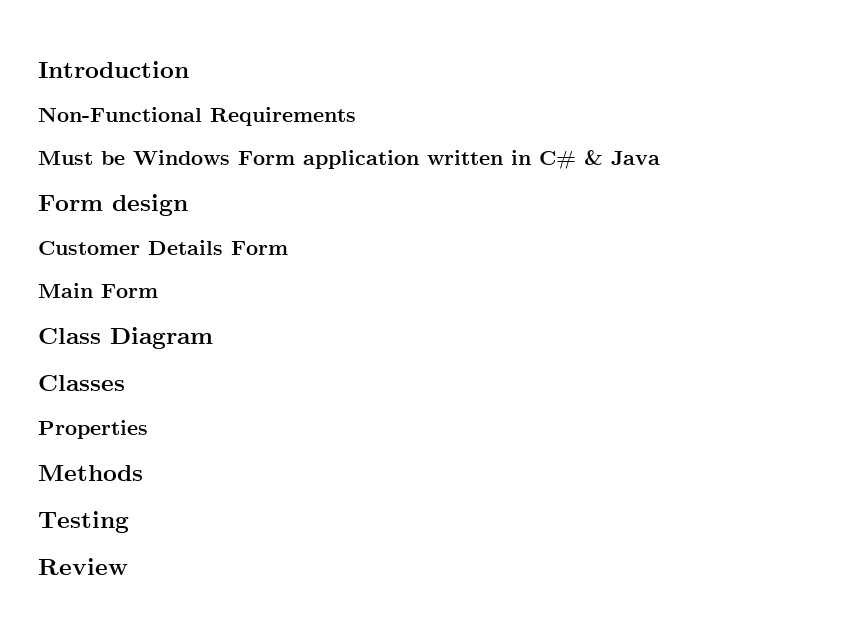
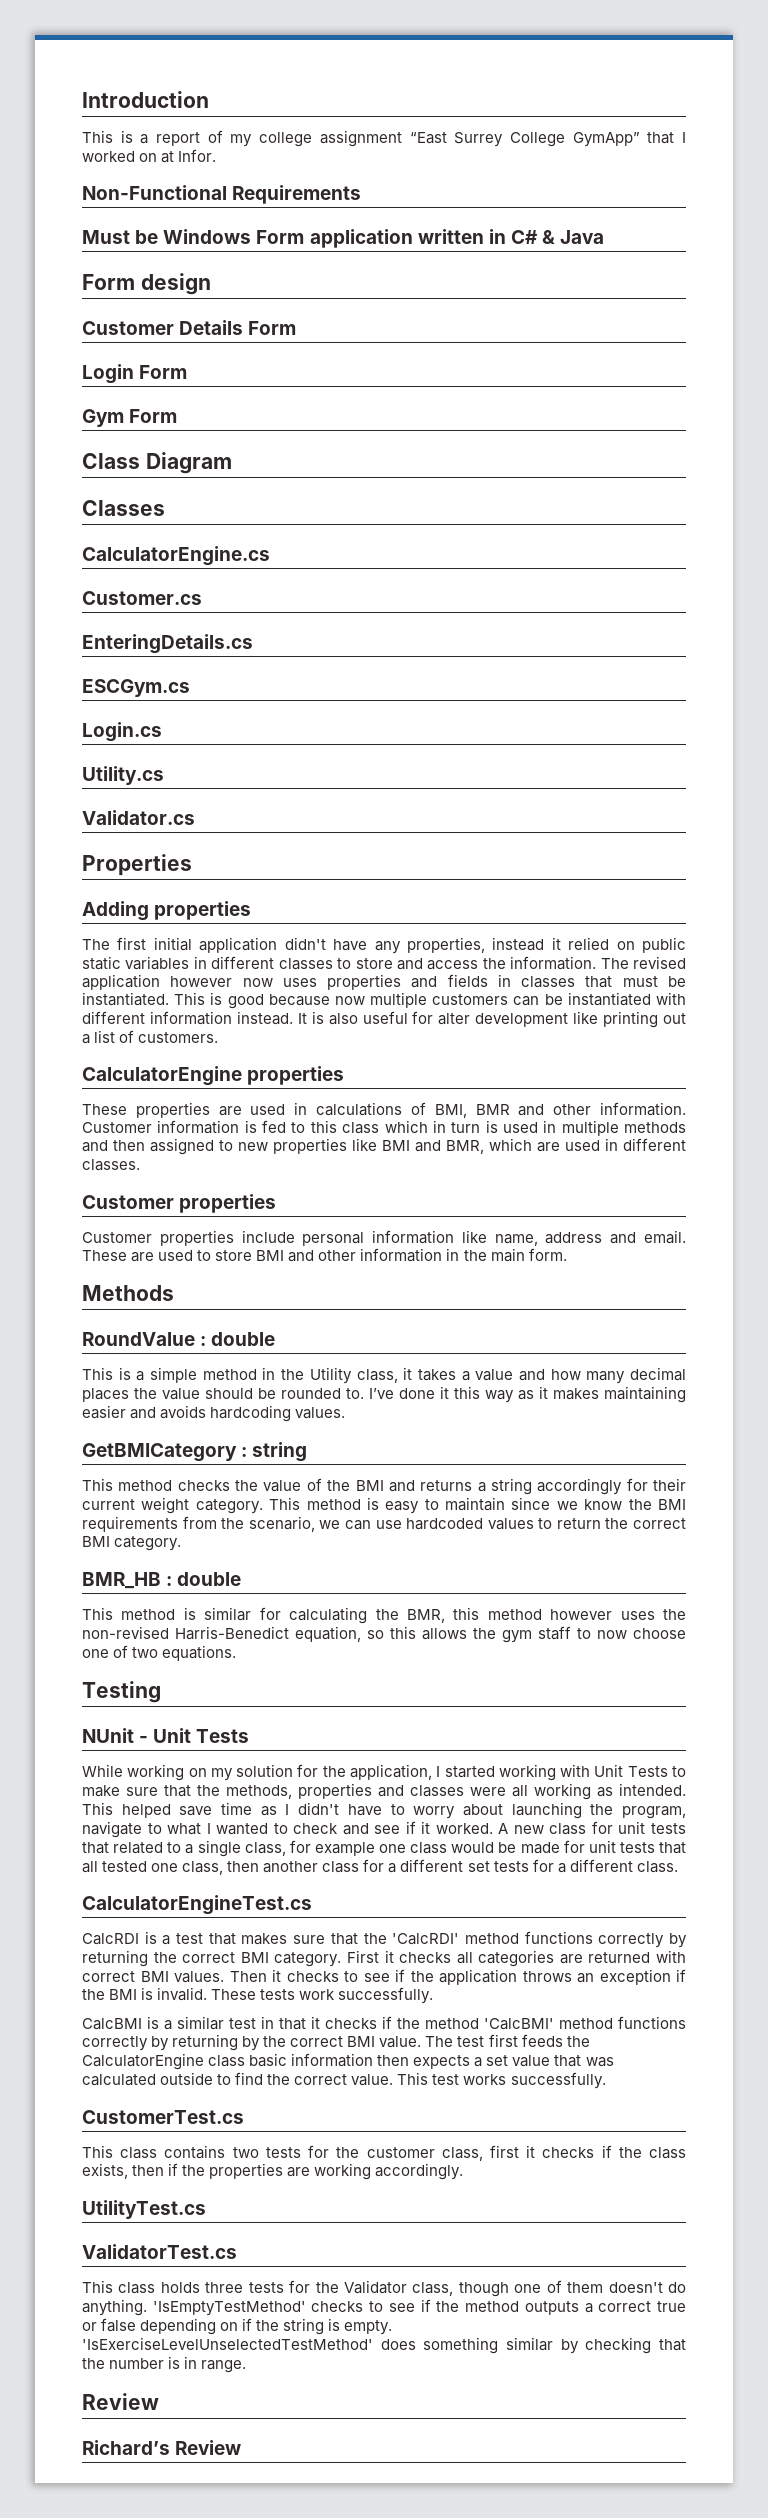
(189, 69) none -> [82,130,687,147] [82,149,217,163] // This is a report of my college assignment “East Surrey College GymApp” that I worked on at Infor.
[38,283,93,298] Main -> [82,364,188,384] [82,409,124,427] Login Form // Gym
[38,420,148,439] [38,465,143,481] [38,511,129,533] [38,558,128,575] Properties // Methods // Testing // Review -> [82,546,270,566] [82,591,202,605] [82,634,253,654] [82,679,190,697] [82,722,162,742] [82,766,164,785] [82,810,195,825] [82,854,192,876] [82,901,252,921] [82,937,686,954] [82,956,686,970] [82,974,686,990] [82,992,686,1009] [82,1011,686,1028] [82,1030,219,1044] [82,1066,345,1086] [82,1102,686,1118] [82,1120,687,1136] [82,1138,686,1155] [82,1159,140,1171] [82,1194,277,1213] [82,1230,686,1246] [82,1248,567,1262] [82,1285,174,1301] [82,1332,276,1346] [82,1367,686,1384] [82,1386,686,1403] [82,1405,346,1422] [82,1442,308,1462] [82,1478,687,1495] [82,1497,686,1514] [82,1516,686,1532] [82,1536,182,1551] [82,1572,242,1589] [82,1607,686,1624] [82,1626,686,1643] [82,1645,237,1661] [82,1681,161,1703] [82,1728,250,1743] [82,1764,686,1781] [82,1783,686,1800] [82,1802,686,1819] [82,1821,686,1838] [82,1840,686,1857] [82,1859,678,1875] [82,1895,312,1915] [82,1931,688,1948] [82,1950,686,1967] [82,1969,686,1985] [82,1987,434,2004] [82,2016,686,2030] [82,2034,590,2051] [82,2053,614,2070] [82,2072,606,2089] [82,2110,244,2124] [82,2145,686,2161] [82,2163,464,2180] [82,2200,206,2219] [82,2244,237,2259] [82,2280,687,2297] [82,2299,687,2316] [82,2318,393,2335] [82,2337,687,2354] [82,2356,247,2373] [82,2393,159,2410] [82,2440,242,2455] CalculatorEngine.cs // Customer.cs // EnteringDetails.cs // ESCGym.cs // Login.cs // Utility.cs // Validator.cs // Properties // Adding properties // The first initial application didn't have any properties, instead it relied on public static variables in different classes to store and access the information. The revised application however now uses properties and fields in classes that must be instantiated. This is good because now multiple customers can be instantiated with different information instead. It is also useful for alter development like printing out a list of customers. // CalculatorEngine properties // These properties are used in calculations of BMI, BMR and other information. Customer information is fed to this class which in turn is used in multiple methods and then assigned to new properties like BMI and BMR, which are used in different classes. // Customer properties // Customer properties include personal information like name, address and email. These are used to store BMI and other information in the main form. // Methods // RoundValue : double // This is a simple method in the Utility class, it takes a value and how many decimal places the value should be rounded to. I’ve done it this way as it makes maintaining easier and avoids hardcoding values. // GetBMICategory : string // This method checks the value of the BMI and returns a string accordingly for their current weight category. This method is easy to maintain since we know the BMI requirements from the scenario, we can use hardcoded values to return the correct BMI category. // BMR_HB : double // This method is similar for calculating the BMR, this method however uses the non-revised Harris-Benedict equation, so this allows the gym staff to now choose one of two equations. // Testing // NUnit - Unit Tests // While working on my solution for the application, I started working with Unit Tests to make sure that the methods, properties and classes were all working as intended. This helped save time as I didn't have to worry about launching the program, navigate to what I wanted to check and see if it worked. A new class for unit tests that related to a single class, for example one class would be made for unit tests that all tested one class, then another class for a different set tests for a different class. // CalculatorEngineTest.cs // CalcRDI is a test that makes sure that the 'CalcRDI' method functions correctly by returning the correct BMI category. First it checks all categories are returned with correct BMI values. Then it checks to see if the application throws an exception if the BMI is invalid. These tests work successfully. // CalcBMI is a similar test in that it checks if the method 'CalcBMI' method functions correctly by returning by the correct BMI value. The test first feeds the CalculatorEngine class basic information then expects a set value that was calculated outside to find the correct value. This test works successfully. // CustomerTest.cs // This class contains two tests for the customer class, first it checks if the class exists, then if the properties are working accordingly. // UtilityTest.cs // ValidatorTest.cs // This class holds three tests for the Validator class, though one of them doesn't do anything. 'IsEmptyTestMethod' checks to see if the method outputs a correct true or false depending on if the string is empty. 'IsExerciseLevelUnselectedTestMethod' does something similar by checking that the number is in range. // Review // Richard’s Review

